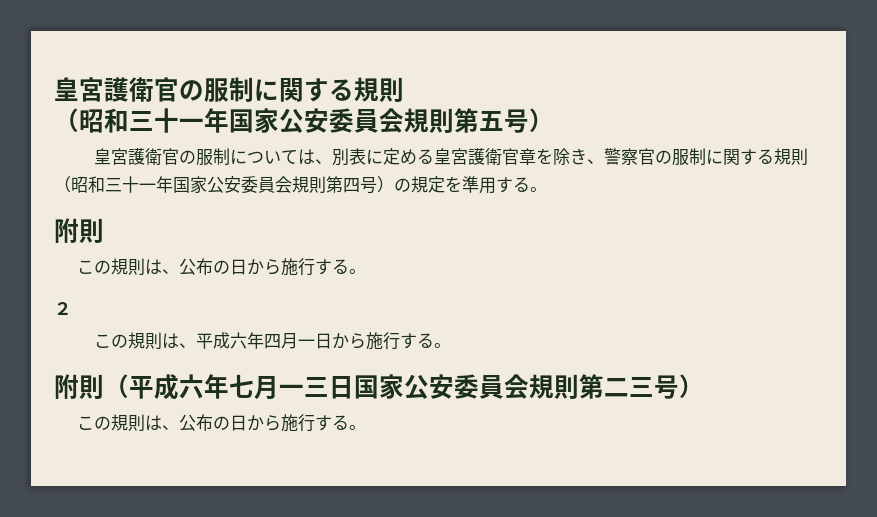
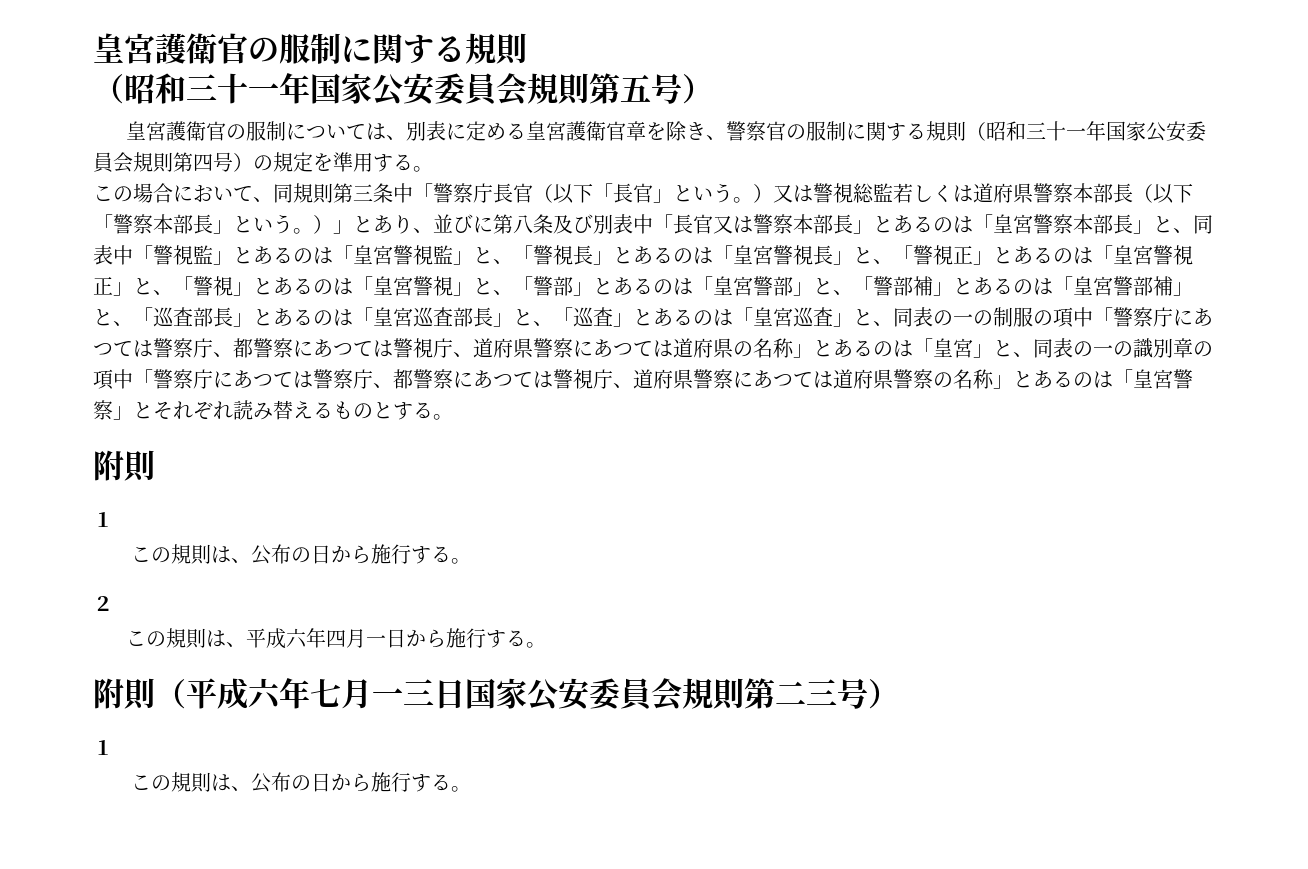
[54,218,104,244] // 附則 -> [93,183,1193,204] [93,214,1213,234] [93,245,1193,265] [93,276,1193,296] [93,307,1213,328] [93,338,1213,358] [93,369,1193,390] [93,400,453,420] [93,450,155,482] [93,512,113,527] // この場合において、同規則第三条中「警察庁長官（以下「長官」という。）又は警視総監若しくは道府県警察本部長（以下「警察本部長」という。）」とあり、並びに第八条及び別表中「長官又は警察本部長」とあるのは「皇宮警察本部長」と、同表中「警視監」とあるのは「皇宮警視監」と、「警視長」とあるのは「皇宮警視長」と、「警視正」とあるのは「皇宮警視正」と、「警視」とあるのは「皇宮警視」と、「警部」とあるのは「皇宮警部」と、「警部補」とあるのは「皇宮警部補」と、「巡査部長」とあるのは「皇宮巡査部長」と、「巡査」とあるのは「皇宮巡査」と、同表の一の制服の項中「警察庁にあつては警察庁、都警察にあつては警視庁、道府県警察にあつては道府県の名称」とあるのは「皇宮」と、同表の一の識別章の項中「警察庁にあつては警察庁、都警察にあつては警視庁、道府県警察にあつては道府県警察の名称」とあるのは「皇宮警察」とそれぞれ読み替えるものとする。 // 附則 // １
(704, 386) none -> [93,740,113,755] // １

